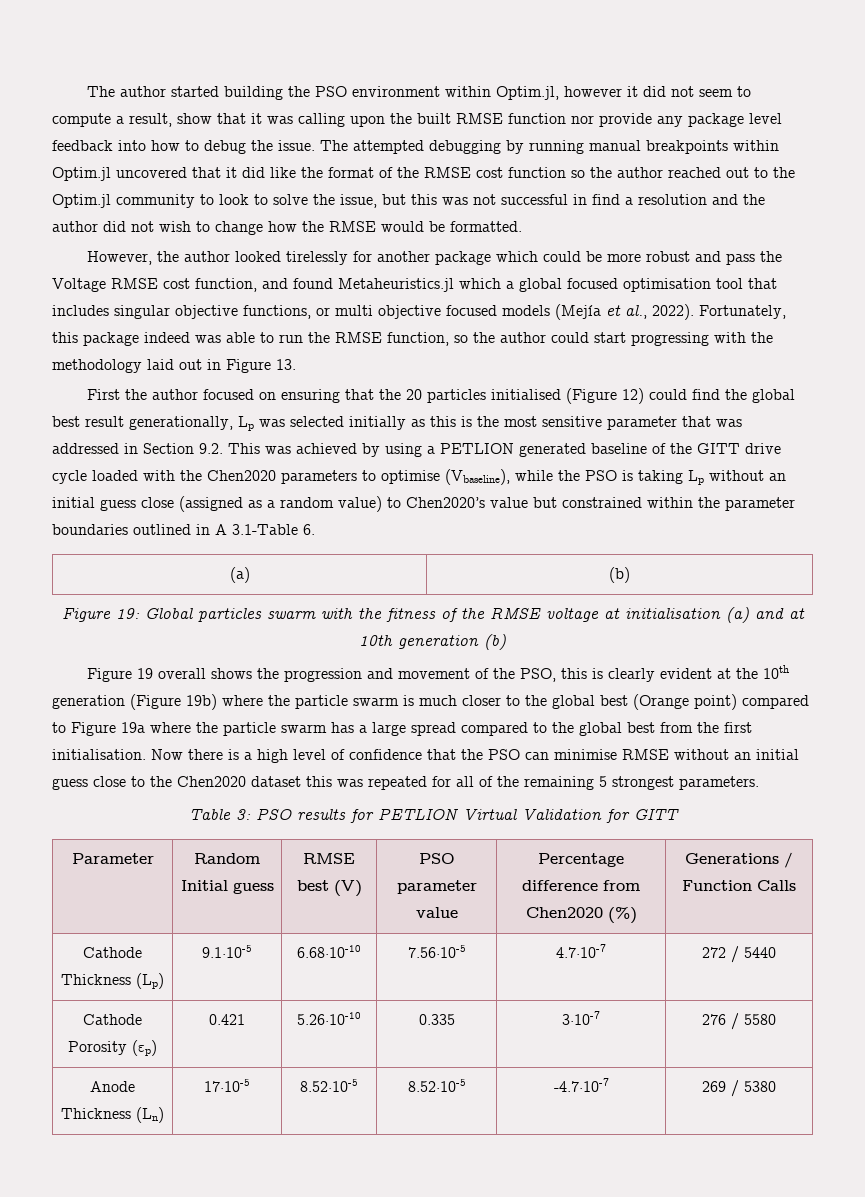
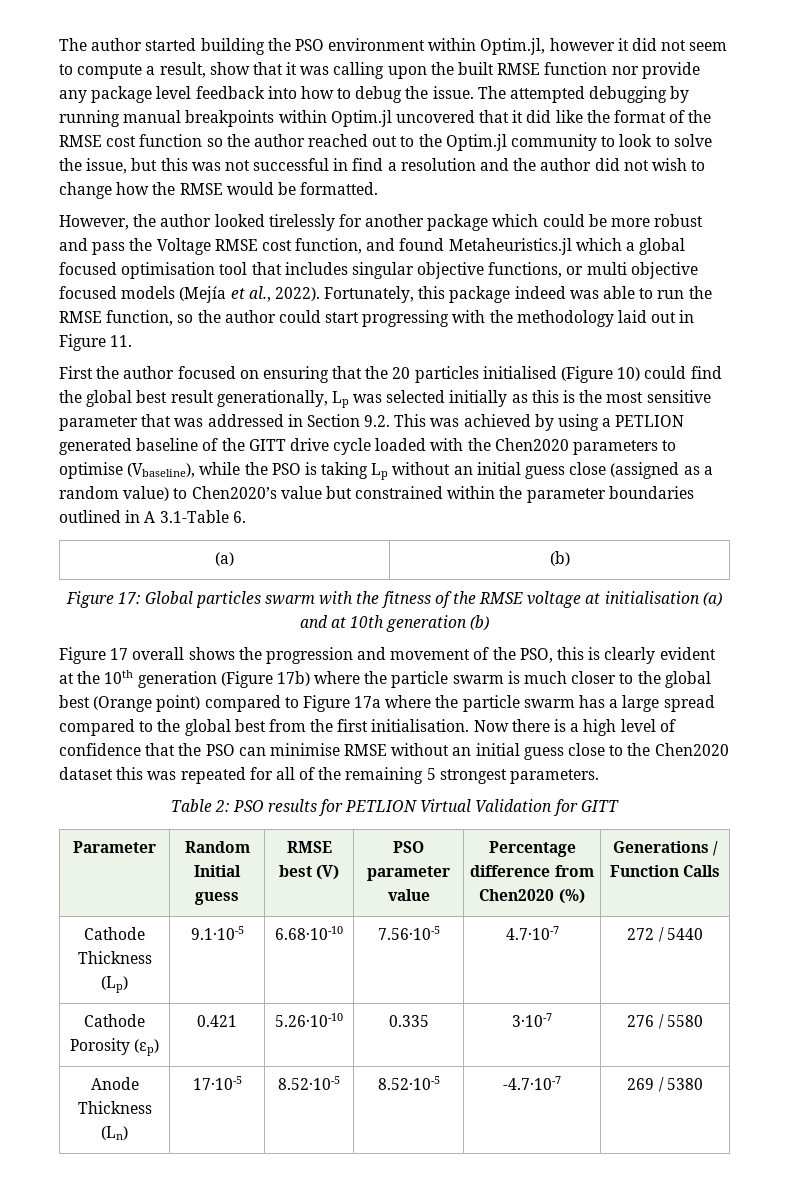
[276,359,296,370] 13. -> [110,335,133,347] 11.
[621,388,644,404] 12) -> [617,367,641,381] 10)
[115,608,140,619] 19: -> [118,592,141,604] 17:
[136,668,153,679] 19 -> [110,648,129,660] 17
[186,694,217,710] 19b) -> [276,671,310,686] 17b)
[121,722,145,733] 19a -> [354,696,382,708] 17a
[235,809,251,820] 3: -> [215,800,230,812] 2:

